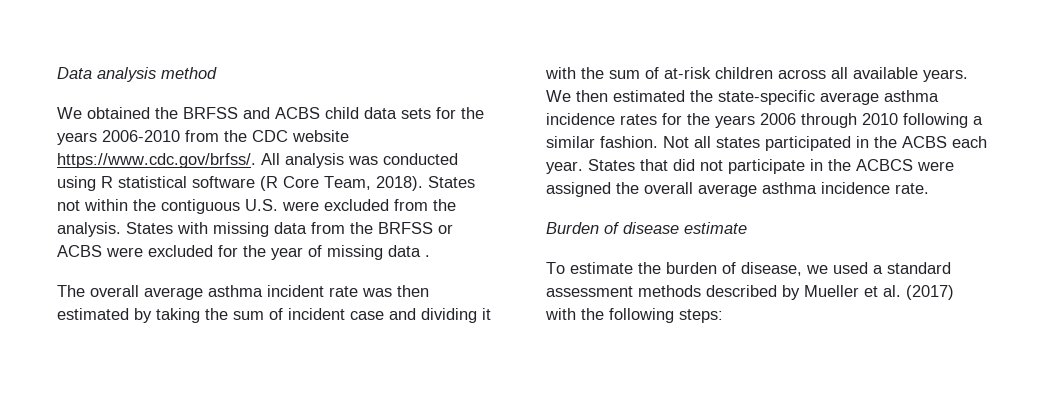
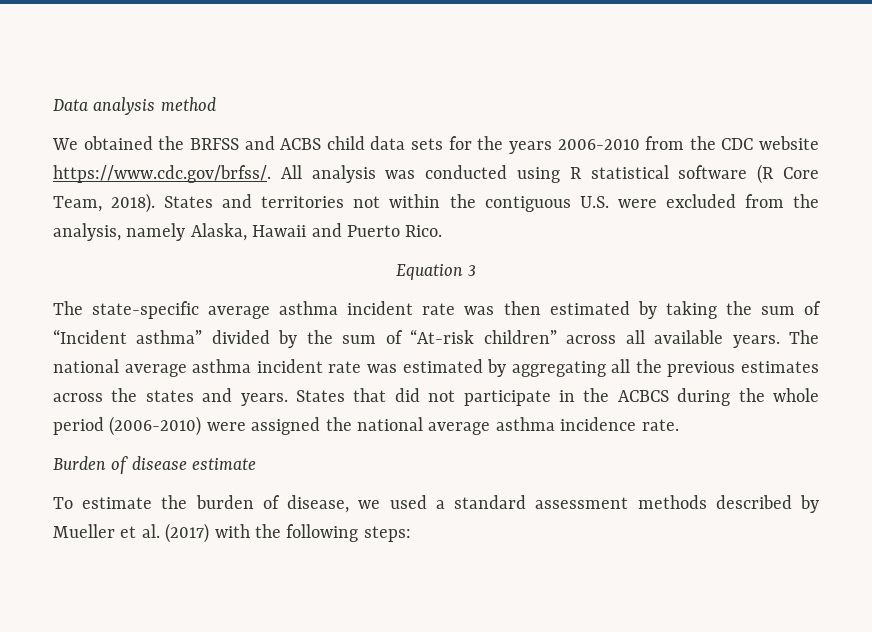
(475, 182) none -> [222,194,345,208] and territories
[57,222,453,237] [57,245,430,260] [57,285,139,297] analysis. States with missing data from the BRFSS or ACBS were excluded for the year of missing data . // The overall -> [53,223,443,241] [395,264,477,280] [53,301,200,319] analysis, namely Alaska, Hawaii and Puerto Rico. // Equation 3 // The state-specific
[288,308,491,323] [545,67,773,79] incident case and dividing it with the sum of at-risk children -> [53,329,557,348] “Incident asthma” divided by the sum of “At-risk children”
[546,90,939,105] [546,113,983,128] [546,136,987,151] [546,161,583,174] We then estimated the state-specific average asthma incidence rates for the years 2006 through 2010 following a similar fashion. Not all states participated in the ACBS each year. -> [788,330,819,344] [53,359,819,377] [53,388,288,406] The national average asthma incident rate was estimated by aggregating all the previous estimates across the states and years.
(913, 165) none -> [677,388,819,406] [53,416,202,436] during the whole period (2006-2010)
[644,182,693,194] overall -> [357,417,423,431] national

